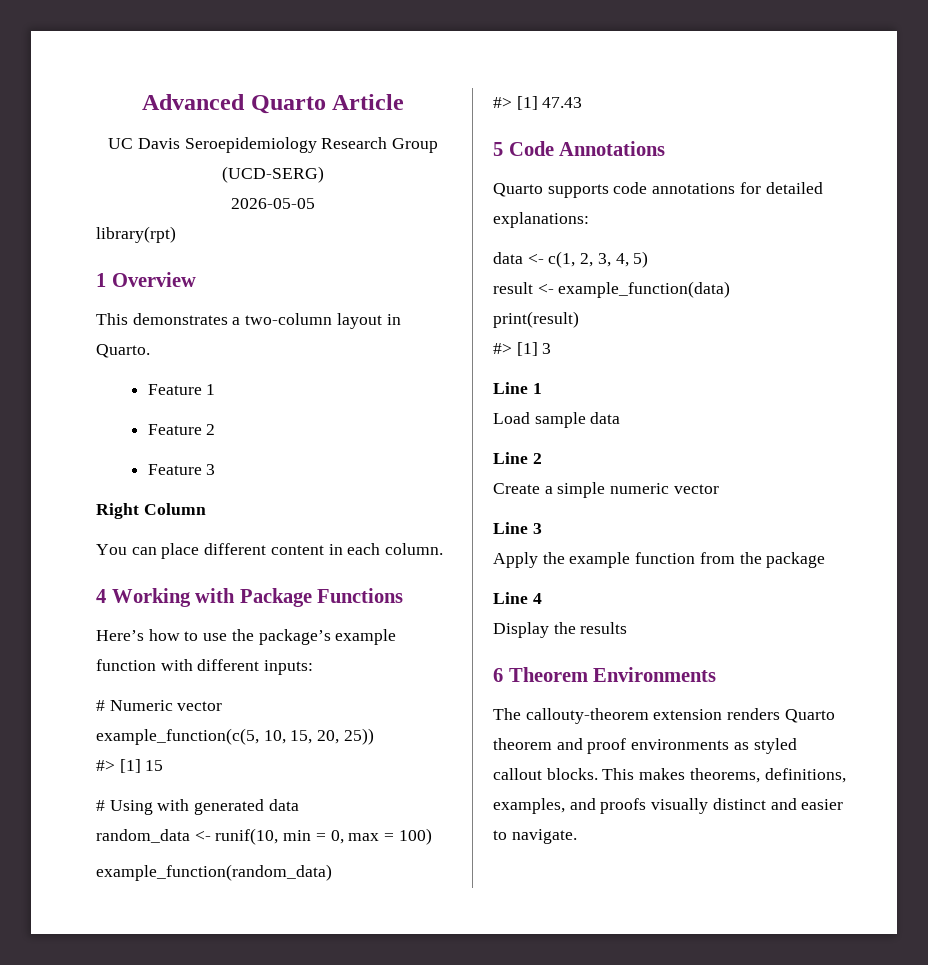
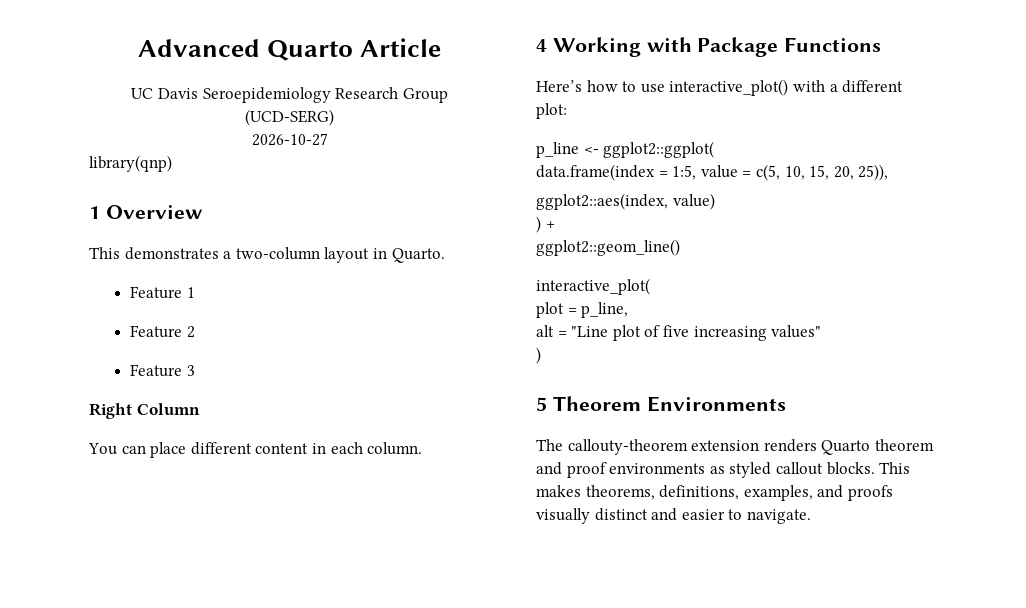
[231,198,315,209] [96,226,176,243] 2026-05-05 // library(rpt) -> [251,133,328,146] [89,155,172,172] 2026-10-27 // library(qnp)
[231,629,397,645] [96,659,314,675] [96,700,223,711] [96,728,374,745] [96,759,164,773] [96,799,299,815] [96,828,432,845] [96,864,332,881] [493,96,583,110] [493,141,666,156] [493,182,823,198] [493,212,589,228] [493,251,649,268] [493,281,731,298] [493,311,579,328] [493,342,552,356] [493,382,542,394] [493,412,621,428] [493,452,542,464] [493,482,719,498] [493,522,542,534] [493,552,826,568] [493,592,542,604] [493,622,628,638] [493,668,503,682] the package’s example function with different inputs: // # Numeric vector // example_function(c(5, 10, 15, 20, 25)) // #> [1] 15 // # Using with generated data // random_data <- runif(10, min = 0, max = 100) // example_function(random_data) // #> [1] 47.43 // 5 Code Annotations // Quarto supports code annotations for detailed explanations: // data <- c(1, 2, 3, 4, 5) // result <- example_function(data) // print(result) // #> [1] 3 // Line 1 // Load sample data // Line 2 // Create a simple numeric vector // Line 3 // Apply the example function from the package // Line 4 // Display the results // 6 -> [669,79,904,96] [536,103,567,119] [536,141,715,158] [536,164,889,181] [536,193,715,210] [536,216,555,233] [536,239,680,256] [536,278,650,295] [536,302,629,318] [536,325,822,341] [536,347,541,364] [536,397,547,411] interactive_plot() with a different plot: // p_line <- ggplot2::ggplot( // data.frame(index = 1:5, value = c(5, 10, 15, 20, 25)), // ggplot2::aes(index, value) // ) + // ggplot2::geom_line() // interactive_plot( // plot = p_line, // alt = "Line plot of five increasing values" // ) // 5

